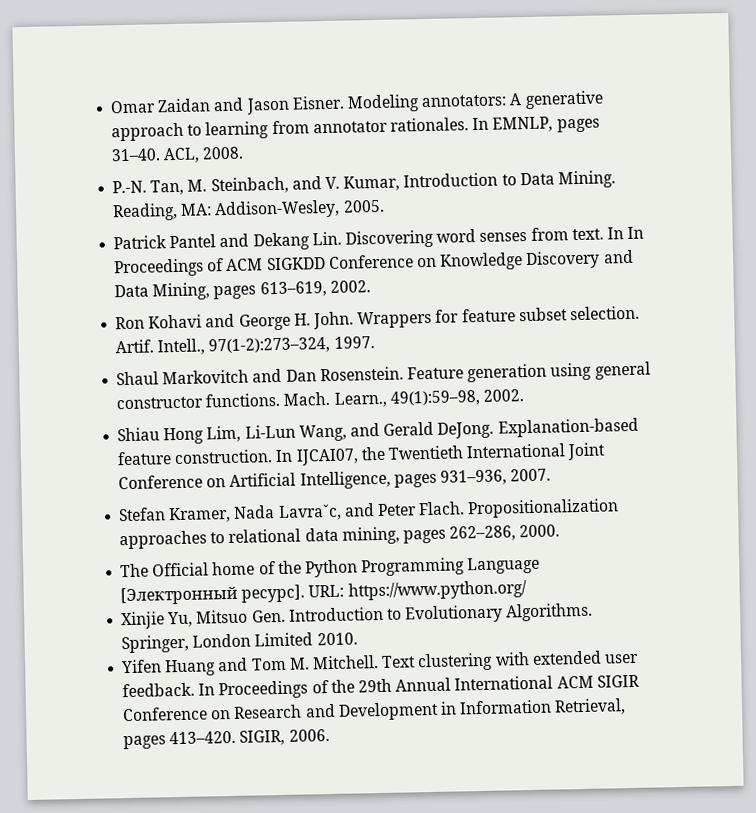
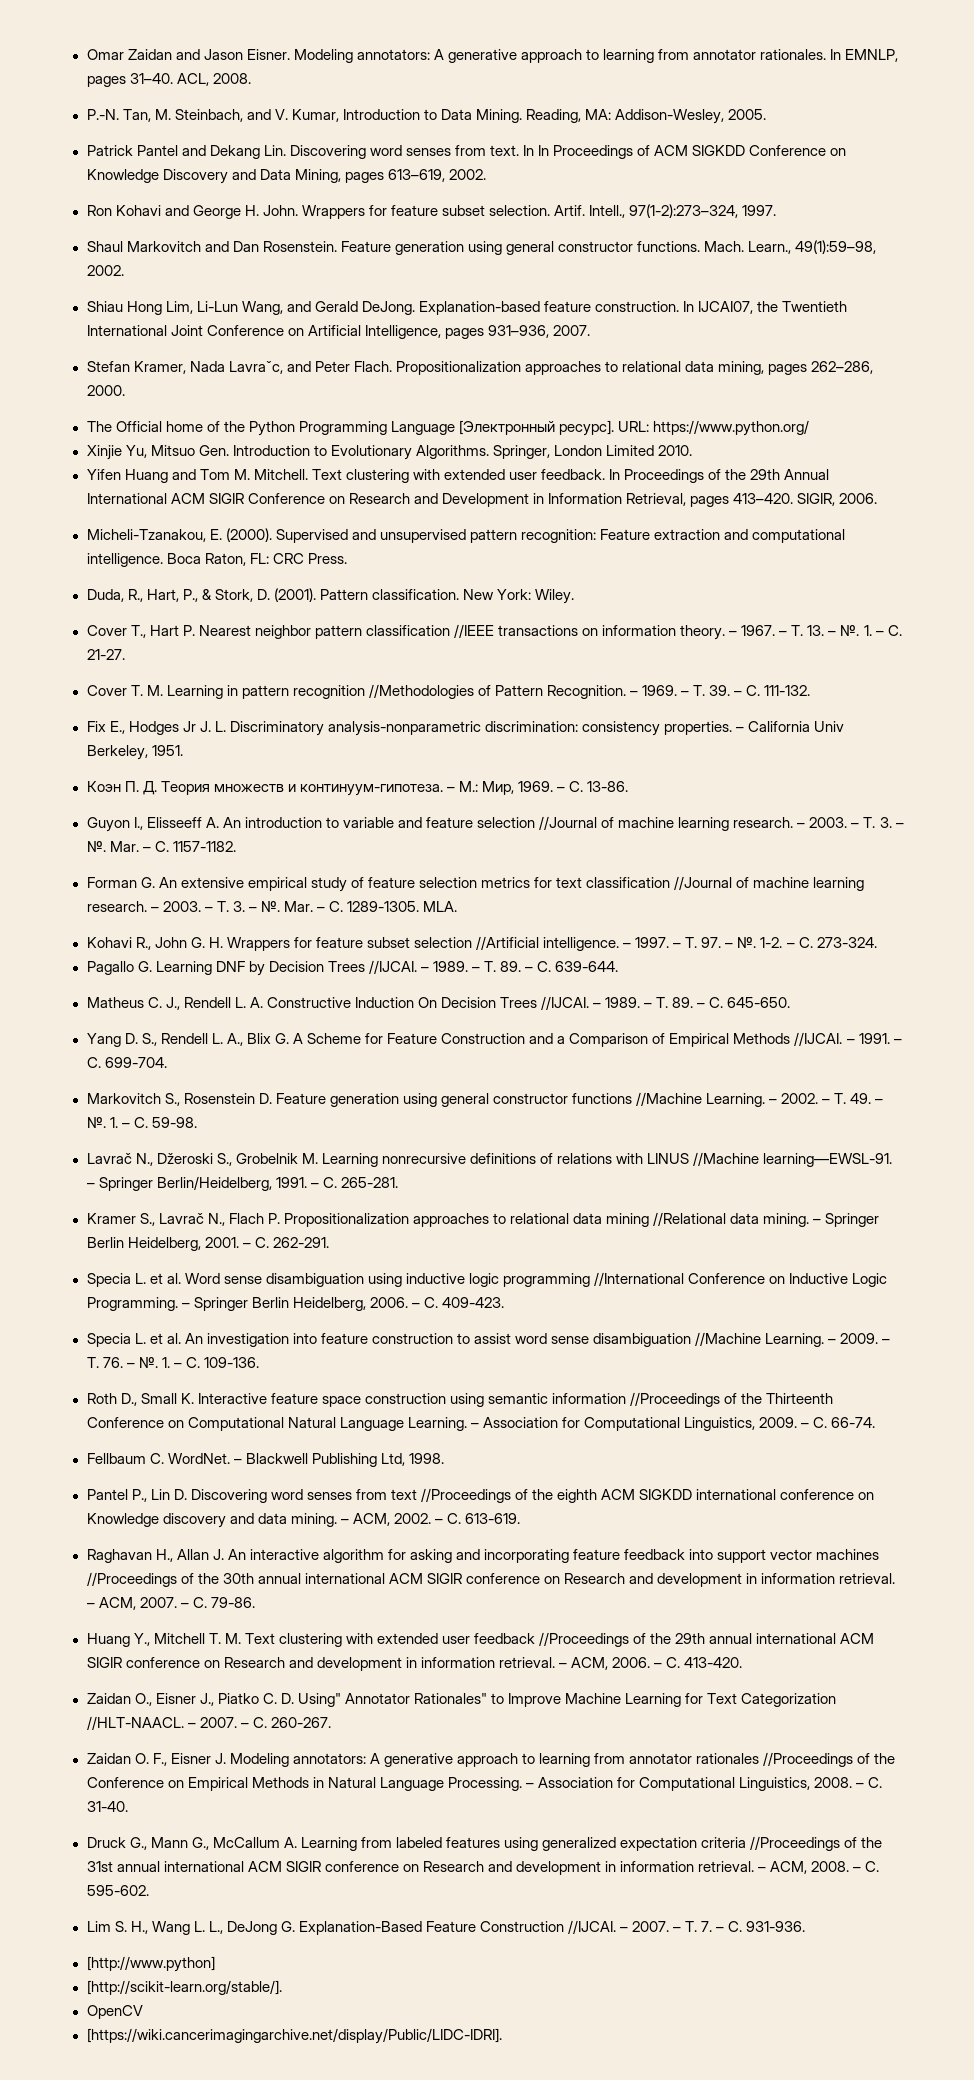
(330, 735) none -> [86,528,846,543] [86,553,347,567] [86,588,575,604] [86,624,902,640] [86,649,125,660] [86,684,811,699] [86,721,845,736] [86,745,183,760] [86,781,629,796] [86,816,904,832] [86,841,236,852] [86,876,865,892] [86,901,458,912] [86,936,877,951] [86,960,619,976] [86,996,791,1010] [86,1032,902,1047] [86,1057,167,1068] [86,1092,884,1107] [86,1117,197,1128] [86,1152,893,1167] [86,1176,398,1191] [86,1212,880,1227] [86,1237,329,1251] [86,1272,888,1287] [86,1297,504,1311] [86,1332,891,1347] [86,1357,259,1368] [86,1392,834,1407] [86,1417,876,1431] [86,1453,444,1467] [86,1488,875,1503] [86,1513,521,1528] [86,1549,880,1563] [86,1572,896,1587] [86,1597,255,1610] [86,1632,875,1647] [86,1657,743,1671] [86,1693,837,1707] [86,1716,331,1730] [86,1752,896,1767] [86,1777,883,1791] [86,1801,128,1812] [86,1836,883,1851] [86,1861,880,1875] [86,1885,149,1896] [86,1920,806,1935] [86,1956,215,1972] [86,1980,282,1995] [86,2005,143,2019] [86,2028,502,2044] // Micheli-Tzanakou, E. (2000). Supervised and unsupervised pattern recognition: Feature extraction and computational intelligence. Boca Raton, FL: CRC Press. // Duda, R., Hart, P., & Stork, D. (2001). Pattern classification. New York: Wiley. // Cover T., Hart P. Nearest neighbor pattern classification //IEEE transactions on information theory. – 1967. – Т. 13. – №. 1. – С. 21-27. // Cover T. M. Learning in pattern recognition //Methodologies of Pattern Recognition. – 1969. – Т. 39. – С. 111-132. // Fix E., Hodges Jr J. L. Discriminatory analysis-nonparametric discrimination: consistency properties. – California Univ Berkeley, 1951. // Коэн П. Д. Теория множеств и континуум-гипотеза. – М.: Мир, 1969. – С. 13-86. // Guyon I., Elisseeff A. An introduction to variable and feature selection //Journal of machine learning research. – 2003. – Т. 3. – №. Mar. – С. 1157-1182. // Forman G. An extensive empirical study of feature selection metrics for text classification //Journal of machine learning research. – 2003. – Т. 3. – №. Mar. – С. 1289-1305. MLA. // Kohavi R., John G. H. Wrappers for feature subset selection //Artificial intelligence. – 1997. – Т. 97. – №. 1-2. – С. 273-324. // Pagallo G. Learning DNF by Decision Trees //IJCAI. – 1989. – Т. 89. – С. 639-644. // Matheus C. J., Rendell L. A. Constructive Induction On Decision Trees //IJCAI. – 1989. – Т. 89. – С. 645-650. // Yang D. S., Rendell L. A., Blix G. A Scheme for Feature Construction and a Comparison of Empirical Methods //IJCAI. – 1991. – С. 699-704. // Markovitch S., Rosenstein D. Feature generation using general constructor functions //Machine Learning. – 2002. – Т. 49. – №. 1. – С. 59-98. // Lavrač N., Džeroski S., Grobelnik M. Learning nonrecursive definitions of relations with LINUS //Machine learning—EWSL-91. – Springer Berlin/Heidelberg, 1991. – С. 265-281. // Kramer S., Lavrač N., Flach P. Propositionalization approaches to relational data mining //Relational data mining. – Springer Berlin Heidelberg, 2001. – С. 262-291. // Specia L. et al. Word sense disambiguation using inductive logic programming //International Conference on Inductive Logic Programming. – Springer Berlin Heidelberg, 2006. – С. 409-423. // Specia L. et al. An investigation into feature construction to assist word sense disambiguation //Machine Learning. – 2009. – Т. 76. – №. 1. – С. 109-136. // Roth D., Small K. Interactive feature space construction using semantic information //Proceedings of the Thirteenth Conference on Computational Natural Language Learning. – Association for Computational Linguistics, 2009. – С. 66-74. // Fellbaum C. WordNet. – Blackwell Publishing Ltd, 1998. // Pantel P., Lin D. Discovering word senses from text //Proceedings of the eighth ACM SIGKDD international conference on Knowledge discovery and data mining. – ACM, 2002. – С. 613-619. // Raghavan H., Allan J. An interactive algorithm for asking and incorporating feature feedback into support vector machines //Proceedings of the 30th annual international ACM SIGIR conference on Research and development in information retrieval. – ACM, 2007. – С. 79-86. // Huang Y., Mitchell T. M. Text clustering with extended user feedback //Proceedings of the 29th annual international ACM SIGIR conference on Research and development in information retrieval. – ACM, 2006. – С. 413-420. // Zaidan O., Eisner J., Piatko C. D. Using" Annotator Rationales" to Improve Machine Learning for Text Categorization //HLT-NAACL. – 2007. – С. 260-267. // Zaidan O. F., Eisner J. Modeling annotators: A generative approach to learning from annotator rationales //Proceedings of the Conference on Empirical Methods in Natural Language Processing. – Association for Computational Linguistics, 2008. – С. 31-40. // Druck G., Mann G., McCallum A. Learning from labeled features using generalized expectation criteria //Proceedings of the 31st annual international ACM SIGIR conference on Research and development in information retrieval. – ACM, 2008. – С. 595-602. // Lim S. H., Wang L. L., DeJong G. Explanation-Based Feature Construction //IJCAI. – 2007. – Т. 7. – С. 931-936. // [http://www.python] // [http://scikit-learn.org/stable/]. // OpenCV // [https://wiki.cancerimagingarchive.net/display/Public/LIDC-IDRI].

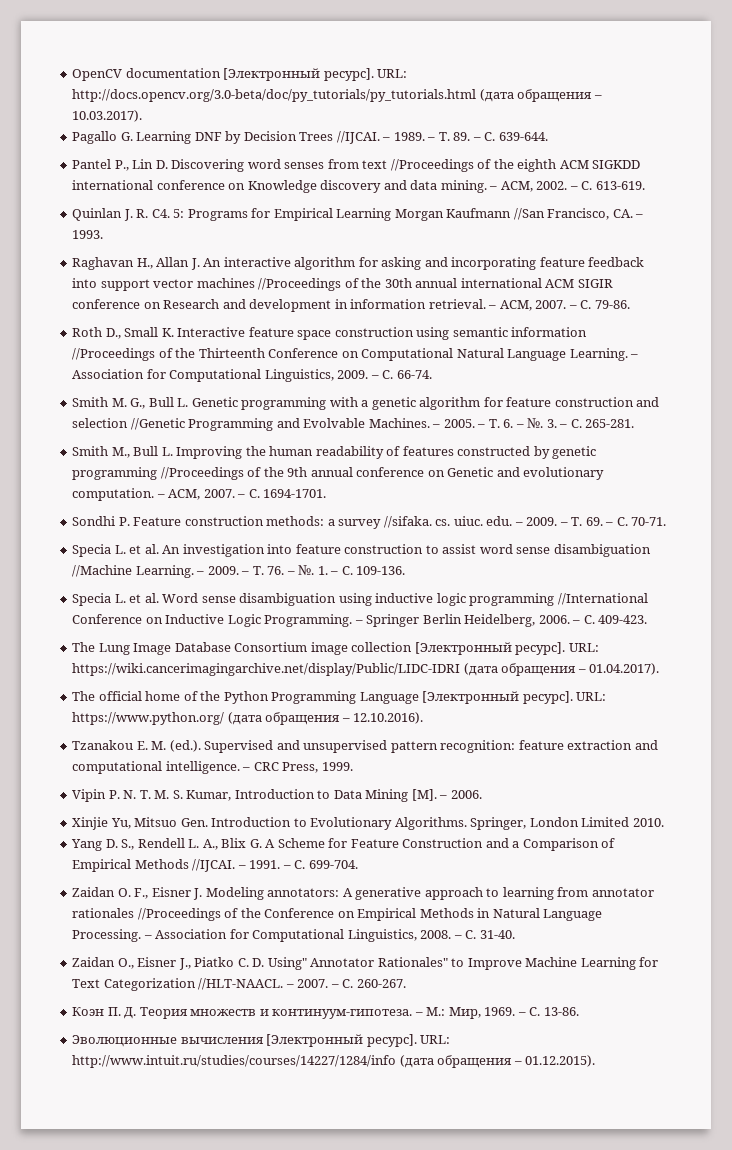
[86,49,899,63] [86,73,251,87] [86,109,767,124] [86,145,847,159] [86,169,486,184] [86,204,777,219] [86,240,877,255] [86,265,124,276] [86,301,848,315] [86,325,590,339] [86,361,874,375] [86,385,125,396] [86,420,810,436] [86,445,693,460] [86,469,830,483] [86,493,878,507] [86,528,846,543] [86,553,347,567] [86,588,575,604] [86,624,902,640] [86,649,125,660] [86,684,811,699] [86,721,845,736] [86,745,183,760] [86,781,629,796] [86,816,904,832] [86,841,236,852] [86,876,865,892] [86,901,458,912] [86,936,877,951] Omar Zaidan and Jason Eisner. Modeling annotators: A generative approach to learning from annotator rationales. In EMNLP, pages 31–40. ACL, 2008. // P.-N. Tan, M. Steinbach, and V. Kumar, Introduction to Data Mining. Reading, MA: Addison-Wesley, 2005. // Patrick Pantel and Dekang Lin. Discovering word senses from text. In In Proceedings of ACM SIGKDD Conference on Knowledge Discovery and Data Mining, pages 613–619, 2002. // Ron Kohavi and George H. John. Wrappers for feature subset selection. Artif. Intell., 97(1-2):273–324, 1997. // Shaul Markovitch and Dan Rosenstein. Feature generation using general constructor functions. Mach. Learn., 49(1):59–98, 2002. // Shiau Hong Lim, Li-Lun Wang, and Gerald DeJong. Explanation-based feature construction. In IJCAI07, the Twentieth International Joint Conference on Artificial Intelligence, pages 931–936, 2007. // Stefan Kramer, Nada Lavraˇc, and Peter Flach. Propositionalization approaches to relational data mining, pages 262–286, 2000. // The Official home of the Python Programming Language [Электронный ресурс]. URL: https://www.python.org/ // Xinjie Yu, Mitsuo Gen. Introduction to Evolutionary Algorithms. Springer, London Limited 2010. // Yifen Huang and Tom M. Mitchell. Text clustering with extended user feedback. In Proceedings of the 29th Annual International ACM SIGIR Conference on Research and Development in Information Retrieval, pages 413–420. SIGIR, 2006. // Micheli-Tzanakou, E. (2000). Supervised and unsupervised pattern recognition: Feature extraction and computational intelligence. Boca Raton, FL: CRC Press. // Duda, R., Hart, P., & Stork, D. (2001). Pattern classification. New York: Wiley. // Cover T., Hart P. Nearest neighbor pattern classification //IEEE transactions on information theory. – 1967. – Т. 13. – №. 1. – С. 21-27. // Cover T. M. Learning in pattern recognition //Methodologies of Pattern Recognition. – 1969. – Т. 39. – С. 111-132. // Fix E., Hodges Jr J. L. Discriminatory analysis-nonparametric discrimination: consistency properties. – California Univ Berkeley, 1951. // Коэн П. Д. Теория множеств и континуум-гипотеза. – М.: Мир, 1969. – С. 13-86. // Guyon I., Elisseeff A. An introduction to variable and feature selection //Journal of machine learning research. – 2003. – Т. 3. – №. Mar. – С. 1157-1182. // Forman G. An extensive empirical study of feature selection metrics for text classification //Journal of machine learning research. – 2003. – Т. 3. – №. Mar. – С. 1289-1305. MLA. // Kohavi R., John G. H. Wrappers for feature subset selection //Artificial intelligence. – 1997. – Т. 97. – №. 1-2. – С. 273-324. -> [72,68,408,81] [72,89,602,102] [72,110,143,122] OpenCV documentation [Электронный ресурс]. URL: http://docs.opencv.org/3.0-beta/doc/py_tutorials/py_tutorials.html (дата обращения – 10.03.2017).
[86,996,791,1010] [86,1032,902,1047] [86,1057,167,1068] [86,1092,884,1107] [86,1117,197,1128] [86,1152,893,1167] [86,1176,398,1191] [86,1212,880,1227] [86,1237,329,1251] [86,1272,888,1287] [86,1297,504,1311] [86,1332,891,1347] [86,1357,259,1368] [86,1392,834,1407] [86,1417,876,1431] [86,1453,444,1467] // Matheus C. J., Rendell L. A. Constructive Induction On Decision Trees //IJCAI. – 1989. – Т. 89. – С. 645-650. // Yang D. S., Rendell L. A., Blix G. A Scheme for Feature Construction and a Comparison of Empirical Methods //IJCAI. – 1991. – С. 699-704. // Markovitch S., Rosenstein D. Feature generation using general constructor functions //Machine Learning. – 2002. – Т. 49. – №. 1. – С. 59-98. // Lavrač N., Džeroski S., Grobelnik M. Learning nonrecursive definitions of relations with LINUS //Machine learning—EWSL-91. – Springer Berlin/Heidelberg, 1991. – С. 265-281. // Kramer S., Lavrač N., Flach P. Propositionalization approaches to relational data mining //Relational data mining. – Springer Berlin Heidelberg, 2001. – С. 262-291. // Specia L. et al. Word sense disambiguation using inductive logic programming //International Conference on Inductive Logic Programming. – Springer Berlin Heidelberg, 2006. – С. 409-423. // Specia L. et al. An investigation into feature construction to assist word sense disambiguation //Machine Learning. – 2009. – Т. 76. – №. 1. – С. 109-136. // Roth D., Small K. Interactive feature space construction using semantic information //Proceedings of the Thirteenth Conference on Computational Natural Language Learning. – Association for Computational Linguistics, 2009. – С. 66-74. // Fellbaum C. WordNet. – Blackwell Publishing Ltd, 1998. -> (548, 136) none
(521, 1518) none -> [72,208,644,221] [72,230,104,239] // Quinlan J. R. C4. 5: Programs for Empirical Learning Morgan Kaufmann //San Francisco, CA. – 1993.
[86,1632,875,1647] [86,1657,743,1671] [86,1693,837,1707] [86,1716,331,1730] Huang Y., Mitchell T. M. Text clustering with extended user feedback //Proceedings of the 29th annual international ACM SIGIR conference on Research and development in information retrieval. – ACM, 2006. – С. 413-420. // Zaidan O., Eisner J., Piatko C. D. Using" Annotator Rationales" to Improve Machine Learning for Text Categorization //HLT-NAACL. – 2007. – С. 260-267. -> [72,327,588,340] [72,348,639,361] [72,369,432,382] [72,397,660,410] [72,418,635,431] [72,446,597,459] [72,467,605,480] [72,488,327,501] [72,516,667,529] [72,544,651,557] [72,565,406,578] [72,593,648,606] [72,614,648,627] [72,642,599,655] [72,663,660,676] [72,691,607,704] [72,712,424,725] [72,740,658,753] [72,761,353,774] [72,789,482,802] [72,817,664,830] [71,838,616,851] [72,859,358,872] Roth D., Small K. Interactive feature space construction using semantic information //Proceedings of the Thirteenth Conference on Computational Natural Language Learning. – Association for Computational Linguistics, 2009. – С. 66-74. // Smith M. G., Bull L. Genetic programming with a genetic algorithm for feature construction and selection //Genetic Programming and Evolvable Machines. – 2005. – Т. 6. – №. 3. – С. 265-281. // Smith M., Bull L. Improving the human readability of features constructed by genetic programming //Proceedings of the 9th annual conference on Genetic and evolutionary computation. – ACM, 2007. – С. 1694-1701. // Sondhi P. Feature construction methods: a survey //sifaka. cs. uiuc. edu. – 2009. – Т. 69. – С. 70-71. // Specia L. et al. An investigation into feature construction to assist word sense disambiguation //Machine Learning. – 2009. – Т. 76. – №. 1. – С. 109-136. // Specia L. et al. Word sense disambiguation using inductive logic programming //International Conference on Inductive Logic Programming. – Springer Berlin Heidelberg, 2006. – С. 409-423. // The Lung Image Database Consortium image collection [Электронный ресурс]. URL: https://wiki.cancerimagingarchive.net/display/Public/LIDC-IDRI (дата обращения – 01.04.2017). // The official home of the Python Programming Language [Электронный ресурс]. URL: https://www.python.org/ (дата обращения – 12.10.2016). // Tzanakou E. M. (ed.). Supervised and unsupervised pattern recognition: feature extraction and computational intelligence. – CRC Press, 1999. // Vipin P. N. T. M. S. Kumar, Introduction to Data Mining [M]. – 2006. // Xinjie Yu, Mitsuo Gen. Introduction to Evolutionary Algorithms. Springer, London Limited 2010. // Yang D. S., Rendell L. A., Blix G. A Scheme for Feature Construction and a Comparison of Empirical Methods //IJCAI. – 1991. – С. 699-704.
[86,1836,883,1851] [86,1861,880,1875] [86,1885,149,1896] [86,1920,806,1935] [86,1956,215,1972] [86,1980,282,1995] [86,2005,143,2019] [86,2028,502,2044] Druck G., Mann G., McCallum A. Learning from labeled features using generalized expectation criteria //Proceedings of the 31st annual international ACM SIGIR conference on Research and development in information retrieval. – ACM, 2008. – С. 595-602. // Lim S. H., Wang L. L., DeJong G. Explanation-Based Feature Construction //IJCAI. – 2007. – Т. 7. – С. 931-936. // [http://www.python] // [http://scikit-learn.org/stable/]. // OpenCV // [https://wiki.cancerimagingarchive.net/display/Public/LIDC-IDRI]. -> [72,957,659,970] [72,978,406,991] [72,1007,579,1019] [72,1034,451,1047] [72,1055,596,1068] Zaidan O., Eisner J., Piatko C. D. Using" Annotator Rationales" to Improve Machine Learning for Text Categorization //HLT-NAACL. – 2007. – С. 260-267. // Коэн П. Д. Теория множеств и континуум-гипотеза. – М.: Мир, 1969. – С. 13-86. // Эволюционные вычисления [Электронный ресурс]. URL: http://www.intuit.ru/studies/courses/14227/1284/info (дата обращения – 01.12.2015).

